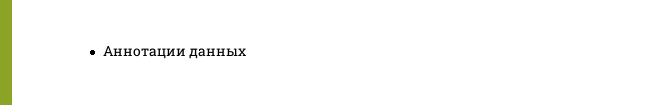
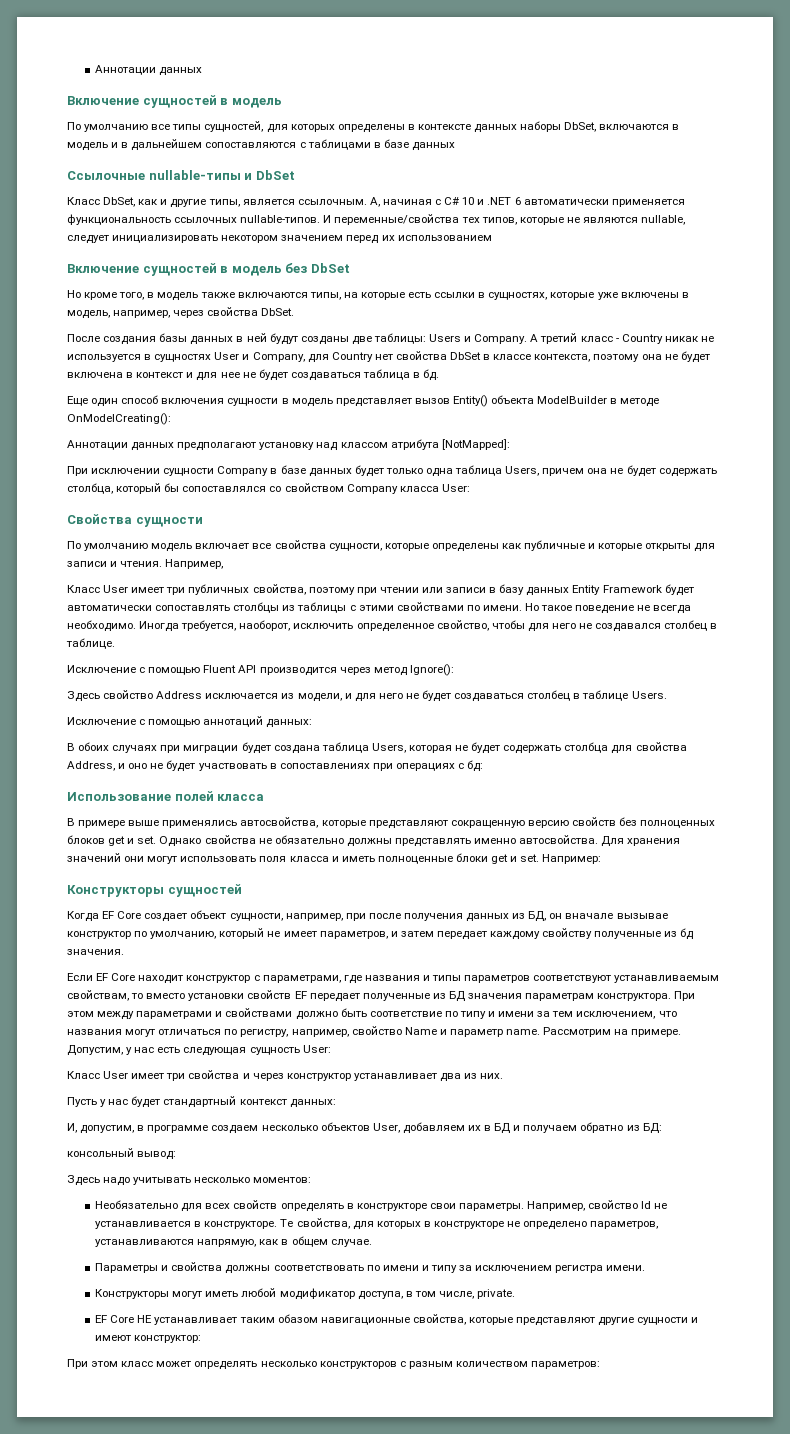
[102,46,247,59] Аннотации данных -> [95,65,203,76] [67,95,282,108] [67,121,680,133] [67,139,455,151] [67,170,295,180] [67,197,685,208] [67,214,686,225] [67,235,492,244] [67,263,350,276] [67,290,689,301] [67,307,295,319] [67,333,714,345] [67,351,710,363] [67,369,440,381] [67,395,660,407] [67,413,171,425] [67,439,510,451] [67,465,717,477] [67,483,470,494] [67,514,203,527] [67,540,716,552] [67,559,224,569] [67,584,694,596] [67,602,692,614] [67,620,718,632] [66,638,115,649] [67,664,454,676] [67,690,667,702] [67,716,313,728] [67,742,687,754] [67,760,484,772] [67,791,265,801] [67,817,716,829] [67,835,681,847] [67,853,602,864] [67,884,242,897] [67,910,668,922] [67,928,694,940] [67,949,124,955] [67,973,720,984] [67,990,696,1002] [67,1008,677,1020] [67,1026,682,1037] [67,1045,331,1056] [67,1070,504,1082] [67,1096,336,1108] [67,1122,662,1134] [67,1148,177,1160] [67,1175,312,1186] [95,1200,668,1212] [95,1218,659,1230] [95,1236,372,1247] [95,1262,646,1274] [95,1288,516,1300] [95,1314,699,1326] [95,1335,202,1343] [67,1359,601,1370] Аннотации данных // Включение сущностей в модель // По умолчанию все типы сущностей, для которых определены в контексте данных наборы DbSet, включаются в модель и в дальнейшем сопоставляются с таблицами в базе данных // Ссылочные nullable-типы и DbSet // Класс DbSet, как и другие типы, является ссылочным. А, начиная с C# 10 и .NET 6 автоматически применяется функциональность ссылочных nullable-типов. И переменные/свойства тех типов, которые не являются nullable, следует инициализировать некотором значением перед их использованием // Включение сущностей в модель без DbSet // Но кроме того, в модель также включаются типы, на которые есть ссылки в сущностях, которые уже включены в модель, например, через свойства DbSet. // После создания базы данных в ней будут созданы две таблицы: Users и Company. А третий класс - Country никак не используется в сущностях User и Company, для Country нет свойства DbSet в классе контекста, поэтому она не будет включена в контекст и для нее не будет создаваться таблица в бд. // Еще один способ включения сущности в модель представляет вызов Entity() объекта ModelBuilder в методе OnModelCreating(): // Аннотации данных предполагают установку над классом атрибута [NotMapped]: // При исключении сущности Company в базе данных будет только одна таблица Users, причем она не будет содержать столбца, который бы сопоставлялся со свойством Company класса User: // Свойства сущности // По умолчанию модель включает все свойства сущности, которые определены как публичные и которые открыты для записи и чтения. Например, // Класс User имеет три публичных свойства, поэтому при чтении или записи в базу данных Entity Framework будет автоматически сопоставлять столбцы из таблицы с этими свойствами по имени. Но такое поведение не всегда необходимо. Иногда требуется, наоборот, исключить определенное свойство, чтобы для него не создавался столбец в таблице. // Исключение с помощью Fluent API производится через метод Ignore(): // Здесь свойство Address исключается из модели, и для него не будет создаваться столбец в таблице Users. // Исключение с помощью аннотаций данных: // В обоих случаях при миграции будет создана таблица Users, которая не будет содержать столбца для свойства Address, и оно не будет участвовать в сопоставлениях при операциях с бд: // Использование полей класса // В примере выше применялись автосвойства, которые представляют сокращенную версию свойств без полноценных блоков get и set. Однако свойства не обязательно должны представлять именно автосвойства. Для хранения значений они могут использовать поля класса и иметь полноценные блоки get и set. Например: // Конструкторы сущностей // Когда EF Core создает объект сущности, например, при после получения данных из БД, он вначале вызывае конструктор по умолчанию, который не имеет параметров, и затем передает каждому свойству полученные из бд значения. // Если EF Core находит конструктор с параметрами, где названия и типы параметров соответствуют устанавливаемым свойствам, то вместо установки свойств EF передает полученные из БД значения параметрам конструктора. При этом между параметрами и свойствами должно быть соответствие по типу и имени за тем исключением, что названия могут отличаться по регистру, например, свойство Name и параметр name. Рассмотрим на примере. Допустим, у нас есть следующая сущность User: // Класс User имеет три свойства и через конструктор устанавливает два из них. // Пусть у нас будет стандартный контекст данных: // И, допустим, в программе создаем несколько объектов User, добавляем их в БД и получаем обратно из БД: // консольный вывод: // Здесь надо учитывать несколько моментов: // Необязательно для всех свойств определять в конструкторе свои параметры. Например, свойство Id не устанавливается в конструкторе. Те свойства, для которых в конструкторе не определено параметров, устанавливаются напрямую, как в общем случае. // Параметры и свойства должны соответствовать по имени и типу за исключением регистра имени. // Конструкторы могут иметь любой модификатор доступа, в том числе, private. // EF Core НЕ устанавливает таким обазом навигационные свойства, которые представляют другие сущности и имеют конструктор: // При этом класс может определять несколько конструкторов с разным количеством параметров:

